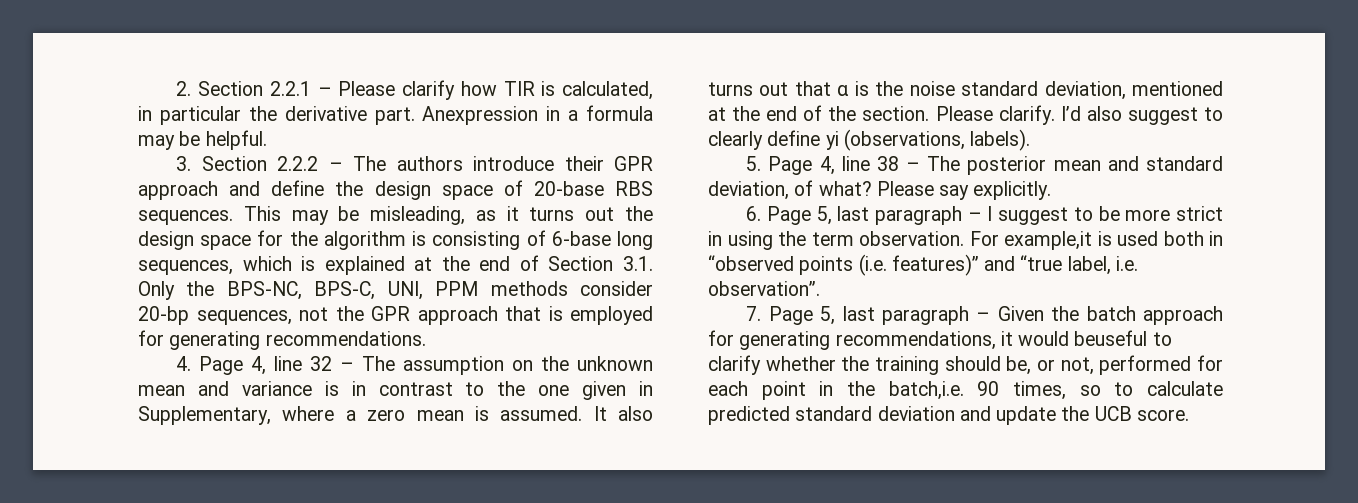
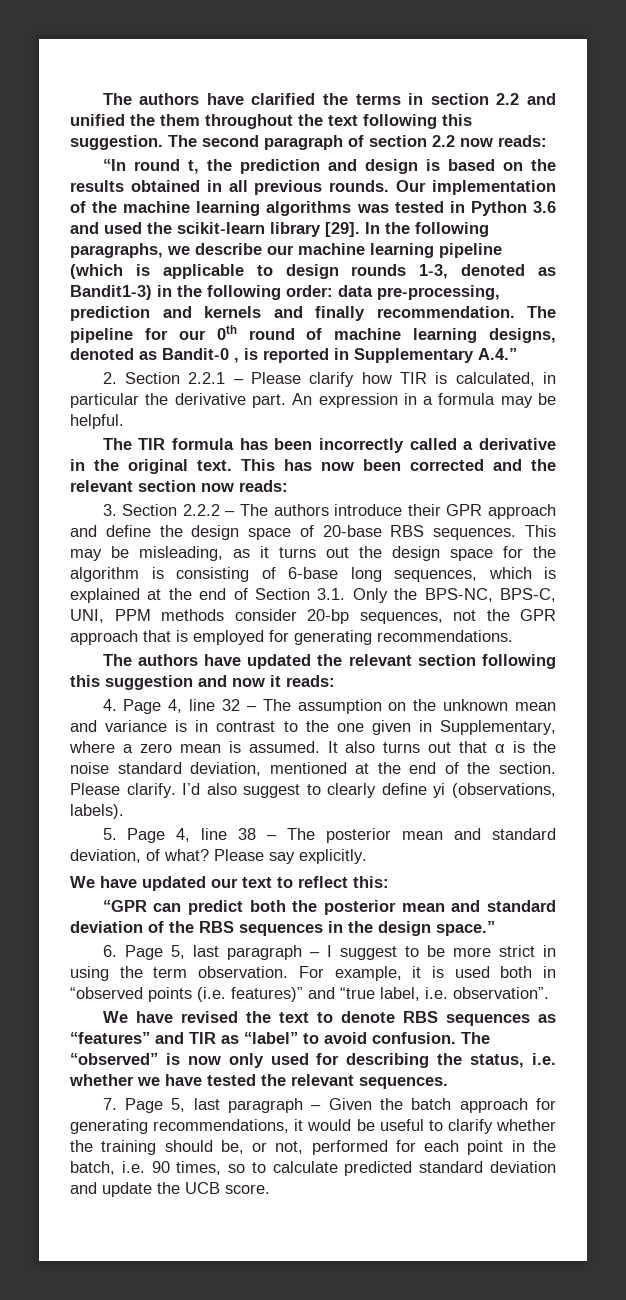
(176, 88) none -> [102,93,556,105] [70,114,472,129] [70,135,547,150] [102,159,556,174] [70,180,556,195] [70,201,556,216] [70,222,489,237] [70,243,502,258] [70,264,556,279] [70,285,500,300] [70,306,556,321] [70,325,556,343] [70,348,517,363] The authors have clarified the terms in section 2.2 and unified the them throughout the text following this suggestion. The second paragraph of section 2.2 now reads: // “In round t, the prediction and design is based on the results obtained in all previous rounds. Our implementation of the machine learning algorithms was tested in Python 3.6 and used the scikit-learn library [29]. In the following paragraphs, we describe our machine learning pipeline (which is applicable to design rounds 1-3, denoted as Bandit1-3) in the following order: data pre-processing, prediction and kernels and finally recommendation. The pipeline for our 0th round of machine learning designs, denoted as Bandit-0 , is reported in Supplementary A.4.” //
[422,106,539,125] Anexpression -> [292,393,398,408] An expression
(267, 140) none -> [102,438,556,453] [70,459,556,474] [70,480,288,492] // The TIR formula has been incorrectly called a derivative in the original text. This has now been corrected and the relevant section now reads:
(426, 338) none -> [102,654,556,669] [70,675,335,690] // The authors have updated the relevant section following this suggestion and now it reads:
(1052, 190) none -> [70,876,389,891] [102,900,556,915] [70,921,495,936] // We have updated our text to reflect this: // “GPR can predict both the posterior mean and standard deviation of the RBS sequences in the design space.”
[1004,231,1092,250] example,it -> [334,966,422,981] example, it
(820, 288) none -> [102,1011,556,1026] [70,1032,490,1044] [70,1053,557,1068] [69,1074,448,1089] // We have revised the text to denote RBS sequences as “features” and TIR as “label” to avoid confusion. The “observed” is now only used for describing the status, i.e. whether we have tested the relevant sequences.
[1074,330,1148,346] beuseful -> [356,1119,424,1131] be useful
[888,381,964,400] batch,i.e. -> [70,1161,145,1175] batch, i.e.

